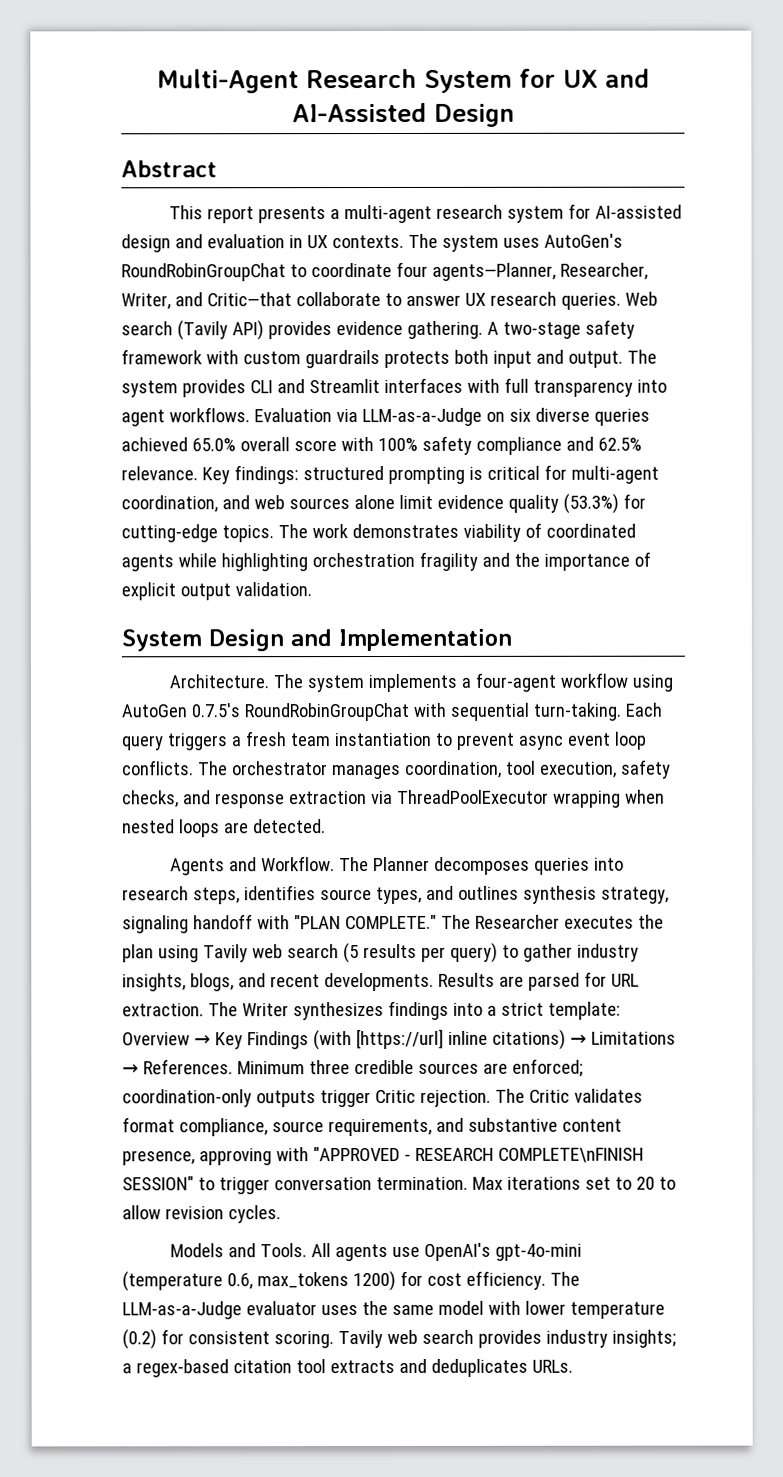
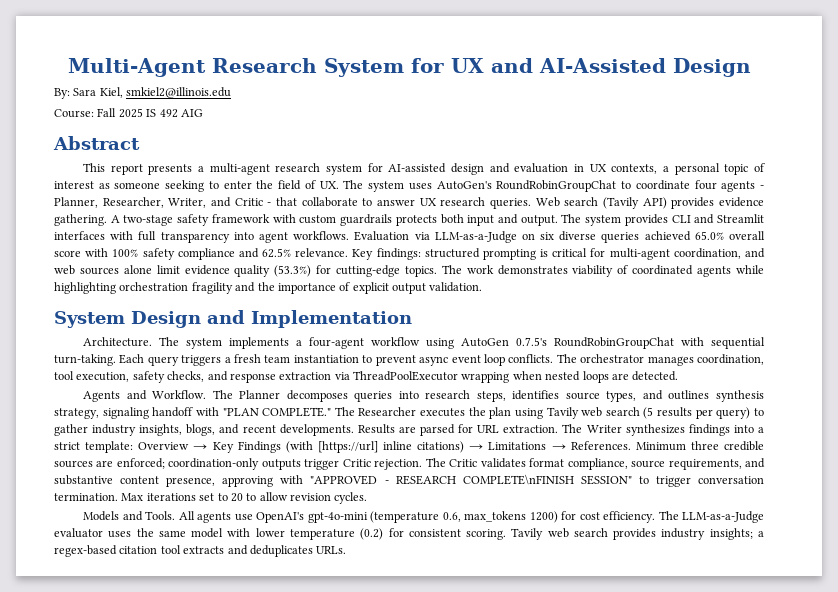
(515, 115) none -> [54,87,232,99] [54,108,203,118] // By: Sara Kiel, smkiel2@illinois.edu // Course: Fall 2025 IS 492 AIG
[331,234,404,249] contexts. -> [611,163,765,175] [54,180,339,192] contexts, a personal topic of interest as someone seeking to enter the field of UX.
[431,262,648,281] [121,292,292,310] agents—Planner, Researcher, Writer, and Critic—that -> [721,181,764,192] [54,197,297,208] agents - Planner, Researcher, Writer, and Critic - that

